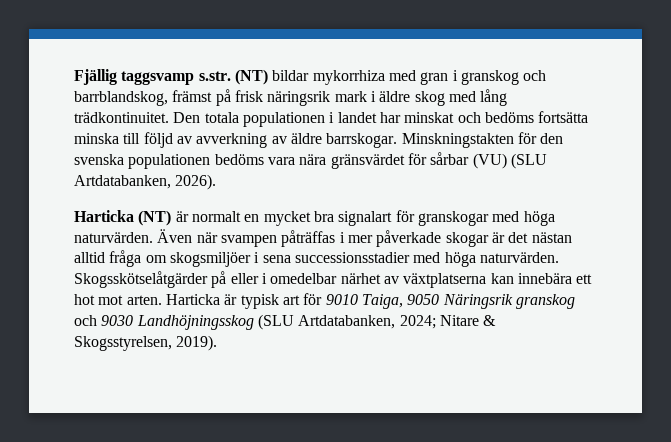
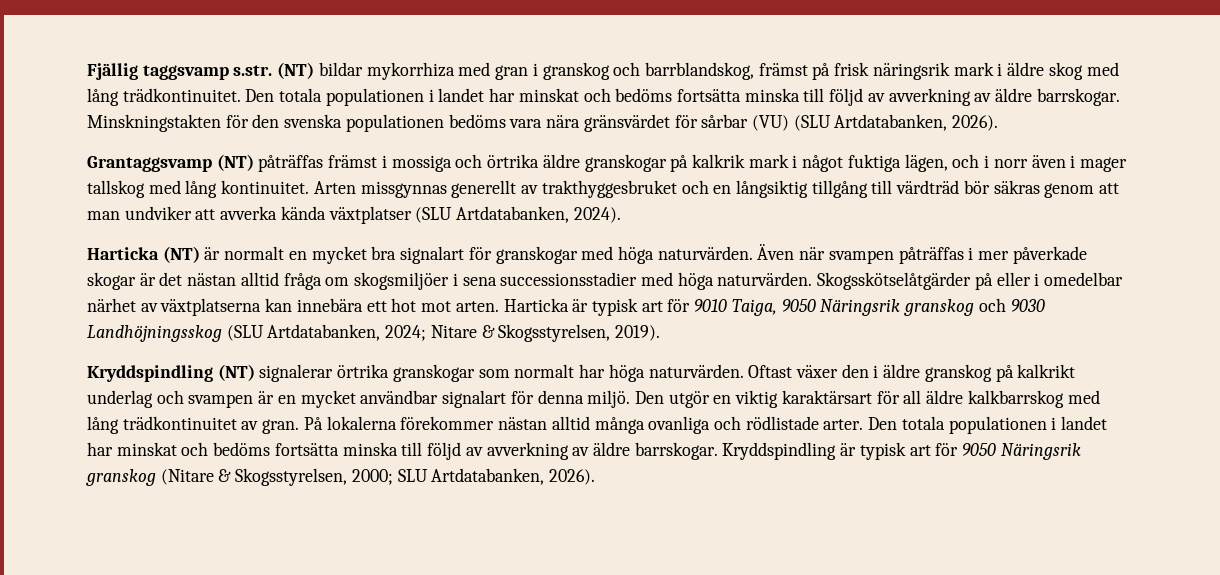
(217, 182) none -> [87,154,1127,172] [87,180,1120,198] [87,206,621,224] // Grantaggsvamp (NT) påträffas främst i mossiga och örtrika äldre granskogar på kalkrik mark i något fuktiga lägen, och i norr även i mager tallskog med lång kontinuitet. Arten missgynnas generellt av trakthyggesbruket och en långsiktig tillgång till värdträd bör säkras genom att man undviker att avverka kända växtplatser (SLU Artdatabanken, 2024).
(218, 343) none -> [87,364,1076,382] [87,390,1100,408] [87,416,1108,434] [87,442,1081,460] [86,468,596,486] // Kryddspindling (NT) signalerar örtrika granskogar som normalt har höga naturvärden. Oftast växer den i äldre granskog på kalkrikt underlag och svampen är en mycket användbar signalart för denna miljö. Den utgör en viktig karaktärsart för all äldre kalkbarrskog med lång trädkontinuitet av gran. På lokalerna förekommer nästan alltid många ovanliga och rödlistade arter. Den totala populationen i landet har minskat och bedöms fortsätta minska till följd av avverkning av äldre barrskogar. Kryddspindling är typisk art för 9050 Näringsrik granskog (Nitare & Skogsstyrelsen, 2000; SLU Artdatabanken, 2026).

